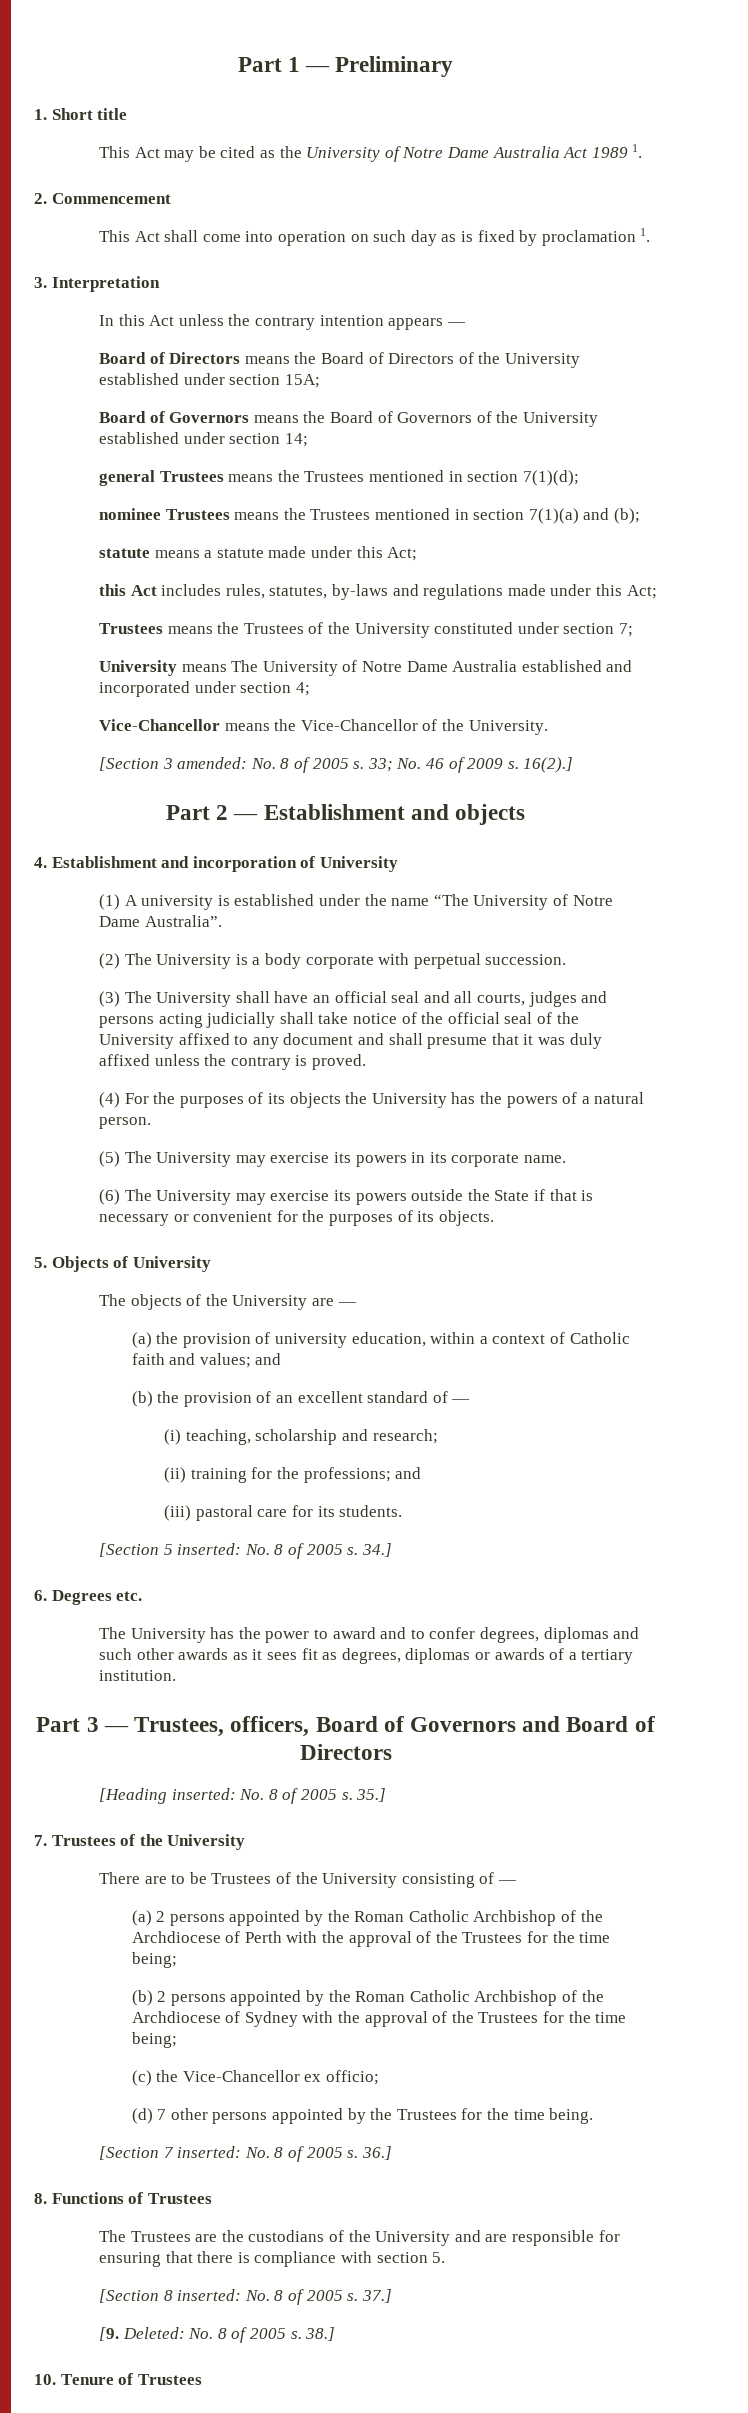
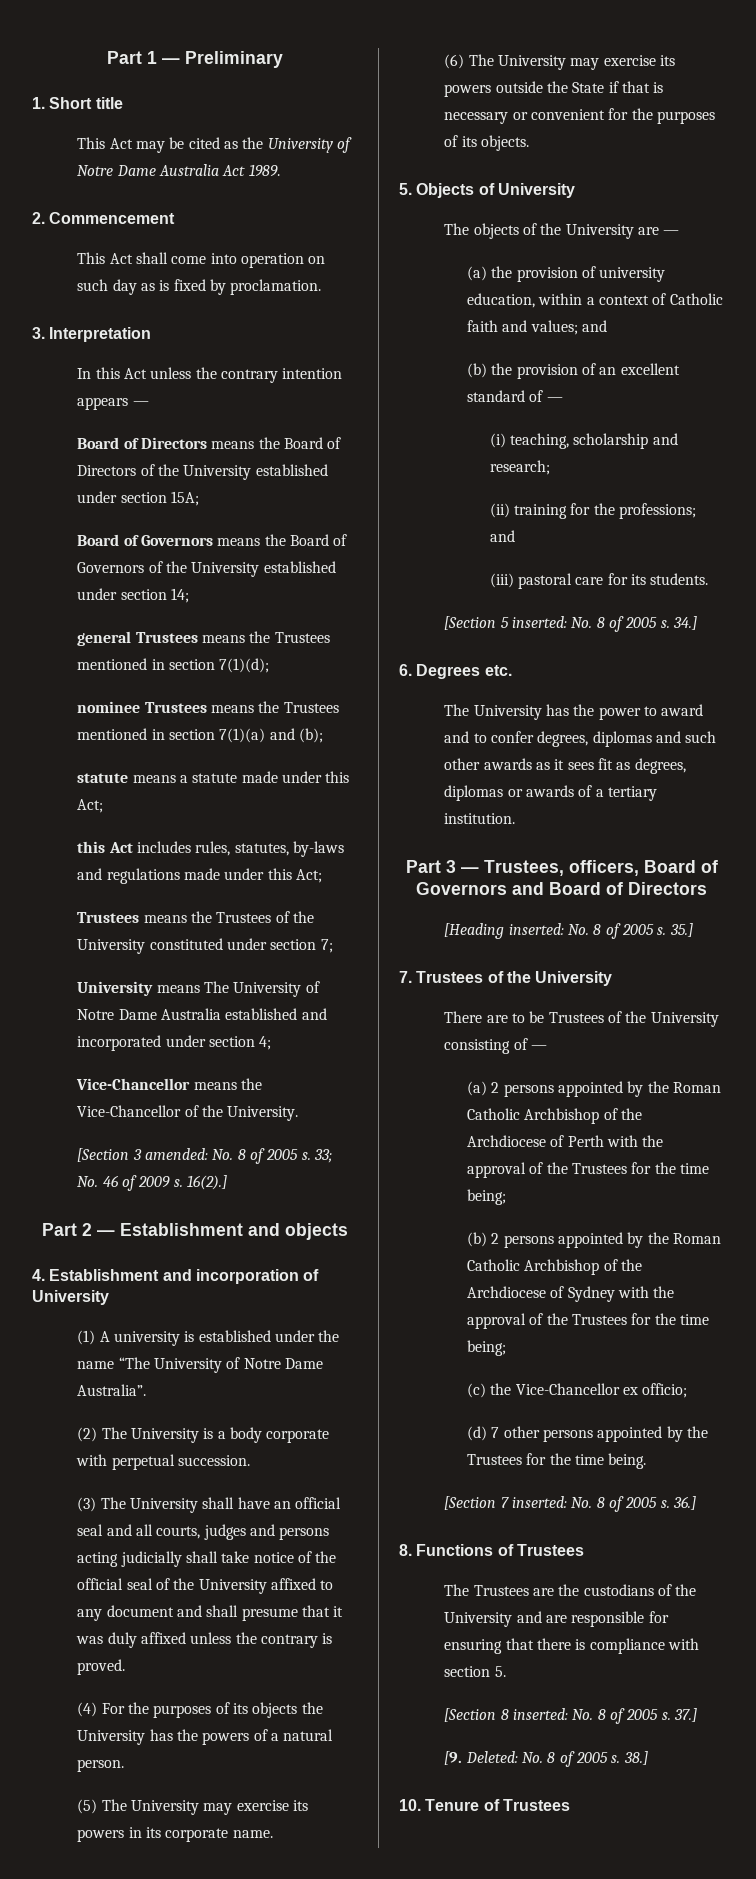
[591,144,643,158] 1989 1. -> [248,164,280,177] 1989.
[541,228,651,246] proclamation 1. -> [230,279,322,295] proclamation.

